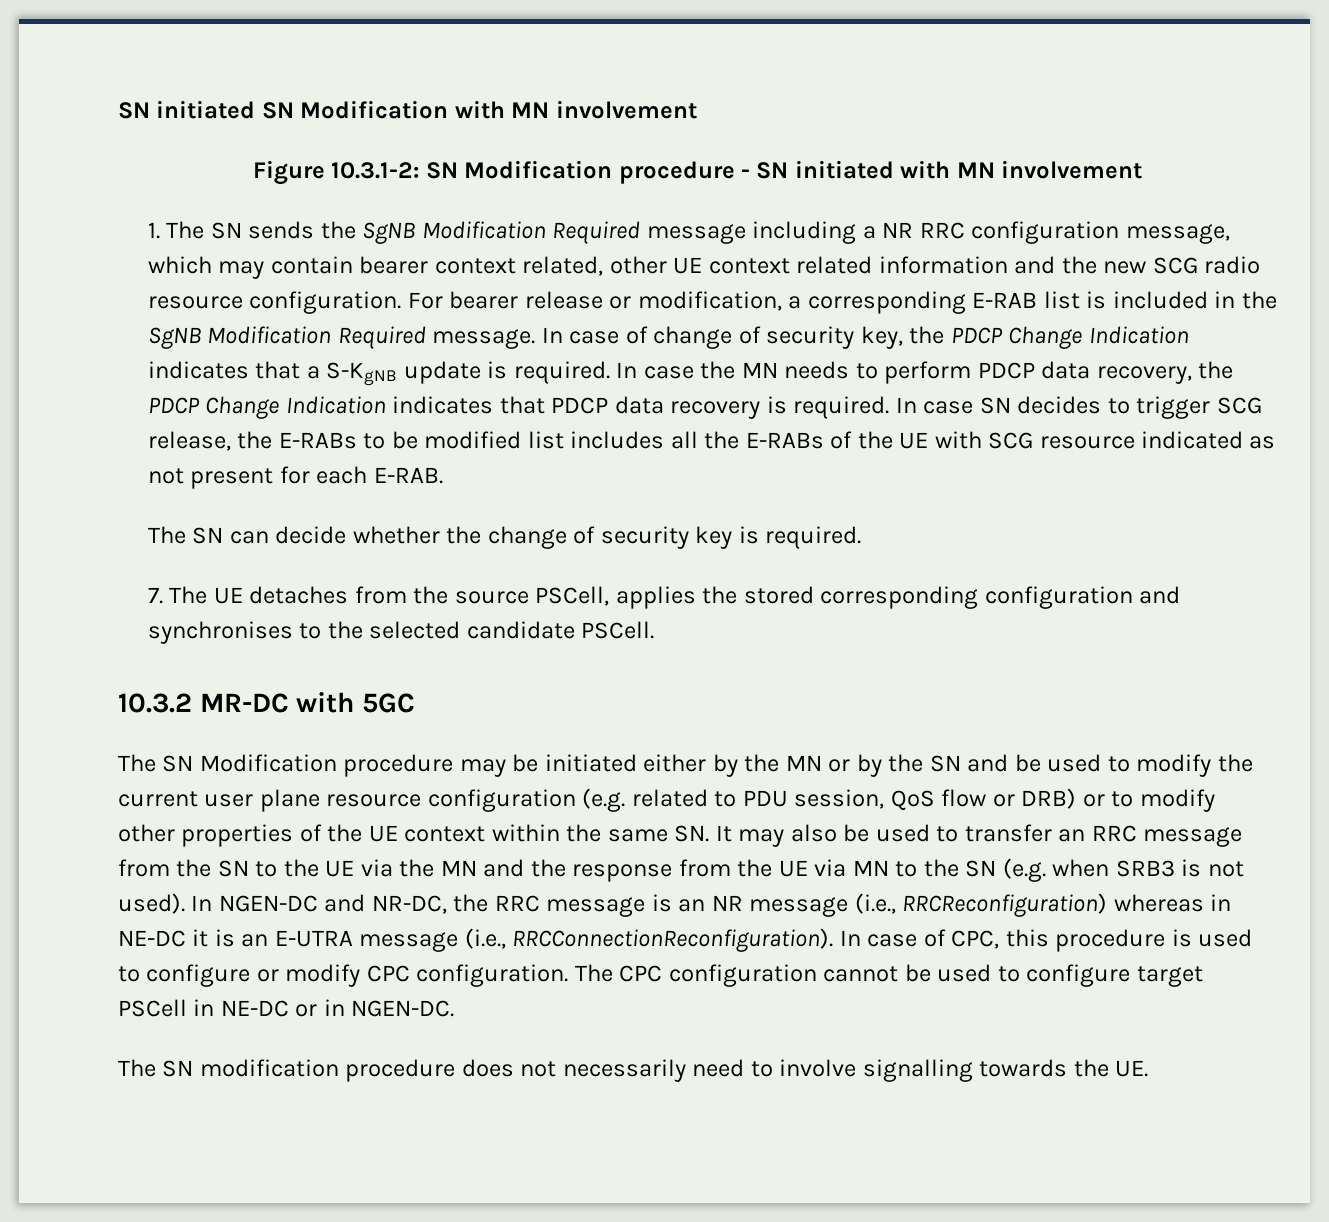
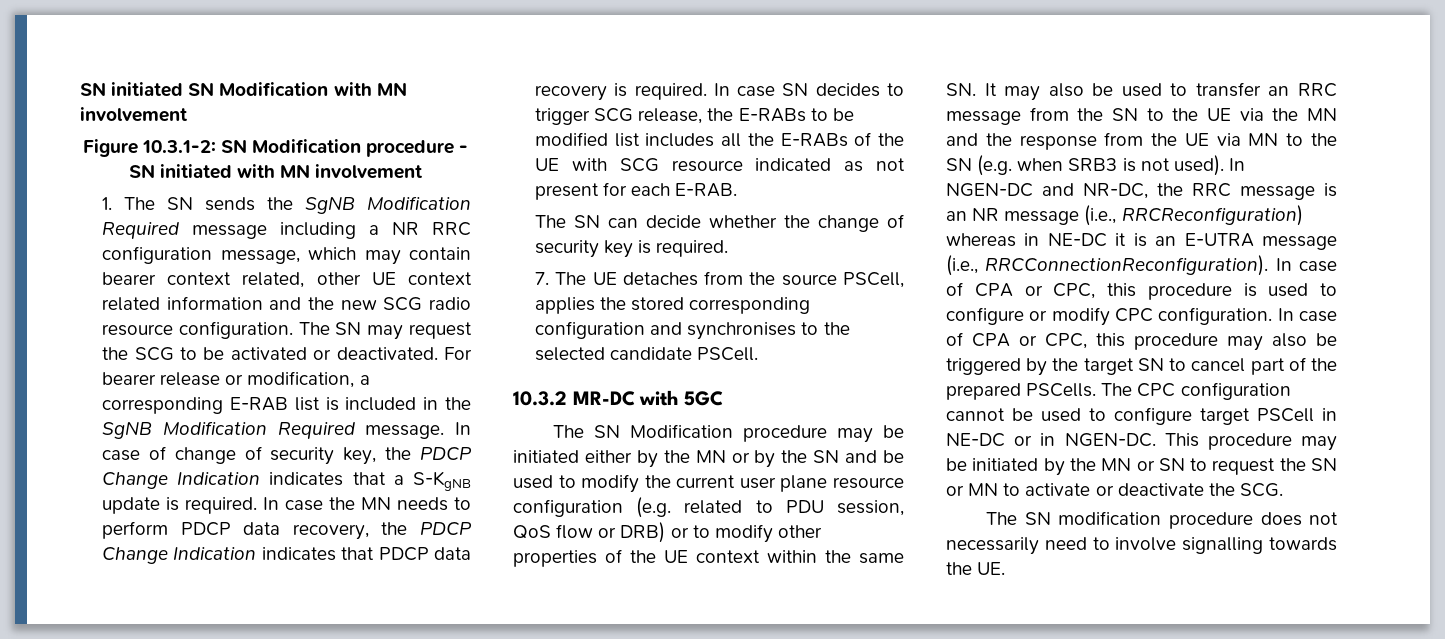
(402, 302) none -> [298,322,473,340] [102,347,438,361] The SN may request the SCG to be activated or deactivated.
(946, 938) none -> [974,283,1043,297] CPA or
(569, 975) none -> [1277,308,1337,322] [946,332,1337,351] [946,357,1337,376] [946,383,1097,400] In case of CPA or CPC, this procedure may also be triggered by the target SN to cancel part of the prepared PSCells.
(455, 1008) none -> [1164,433,1337,451] [946,458,1337,476] [946,483,1283,497] This procedure may be initiated by the MN or SN to request the SN or MN to activate or deactivate the SCG.

